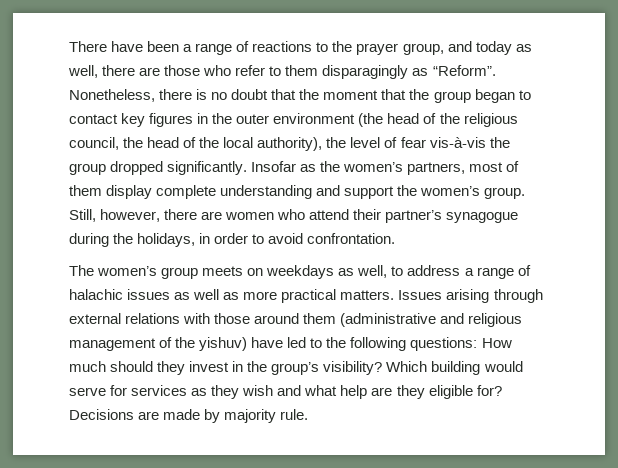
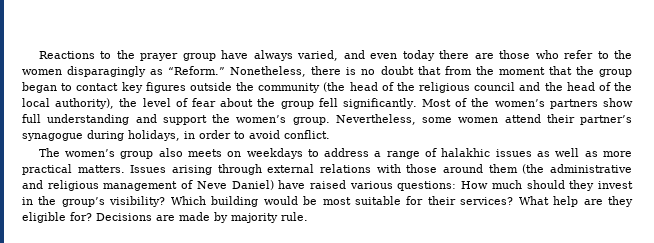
[69,41,532,55] [68,65,98,78] There have been a range of reactions to the prayer group, and today as well, -> [38,50,435,61] Reactions to the prayer group have always varied, and even today
[285,65,319,76] them -> [614,50,633,59] [22,69,62,75] the women
[432,65,496,76] “Reform”. -> [168,66,226,75] “Reform.”
(297, 94) none -> [444,66,472,75] from
[197,113,356,124] in the outer environment -> [189,82,321,93] outside the community
[69,137,119,150] council, -> [474,82,541,91] council and
[429,137,510,148] [69,161,520,175] [69,185,217,199] vis-à-vis the group dropped significantly. Insofar as the women’s partners, most of them display complete -> [220,98,633,109] [22,114,41,123] about the group fell significantly. Most of the women’s partners show full
[69,209,306,222] Still, however, there are women who -> [335,114,499,125] Nevertheless, some women
[113,233,134,244] the -> (124, 135) none
[307,233,396,244] confrontation. -> [284,130,330,139] conflict.
(199, 273) none -> [158,148,183,157] also
[338,265,388,278] as well, -> (303, 153) none
[69,289,123,300] halachic -> [441,148,491,157] halakhic
[340,313,437,327] (administrative -> [522,164,632,174] (the administrative
[175,337,407,351] the yishuv) have led to the following -> [196,180,393,190] Neve Daniel) have raised various
[69,385,338,399] serve for services as they wish and what -> [303,196,549,205] be most suitable for their services? What

